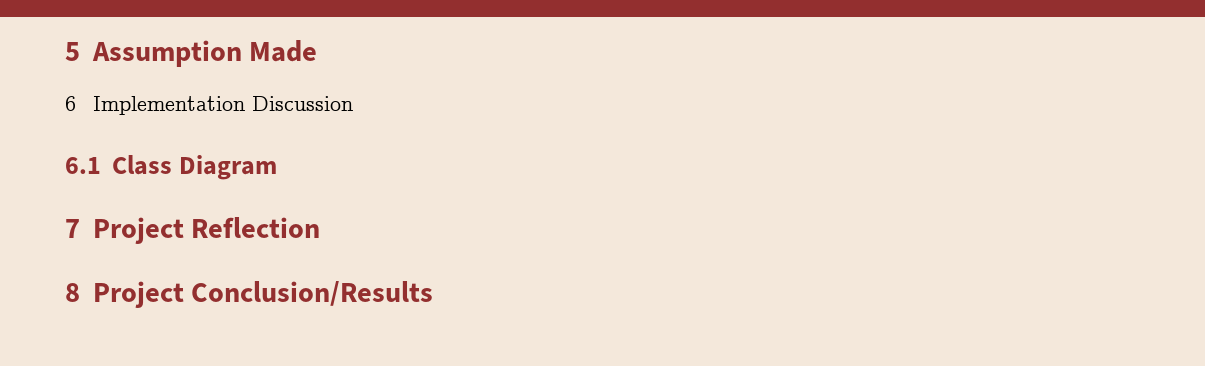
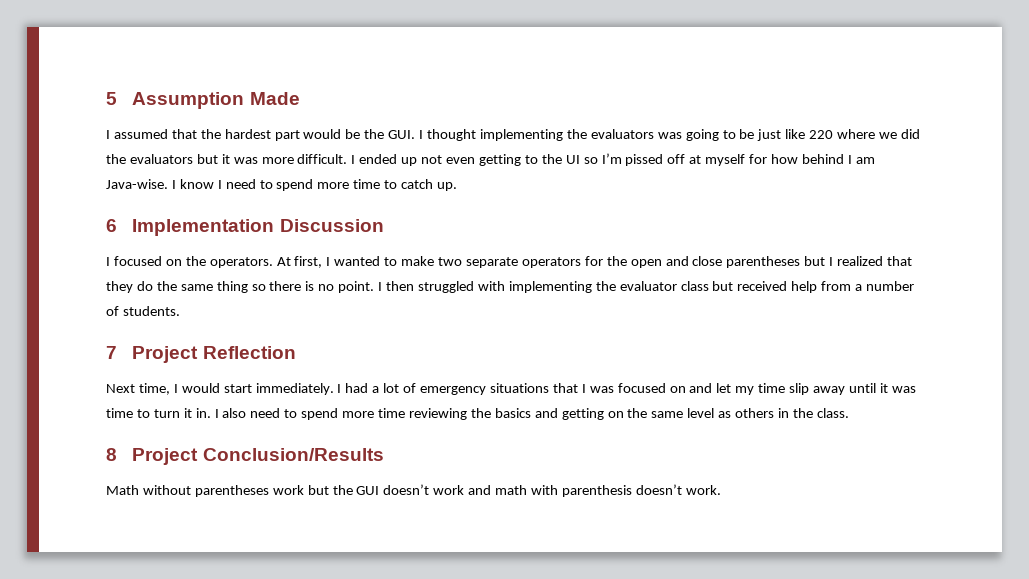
[65,96,353,115] [65,155,277,180] [65,217,321,244] [65,281,434,308] 6 Implementation Discussion // 6.1 Class Diagram // 7 Project Reflection // 8 Project Conclusion/Results -> [106,129,920,141] [106,153,875,166] [106,179,458,191] [106,219,384,236] [106,256,913,268] [106,281,915,293] [106,306,180,316] [106,346,296,363] [106,383,916,395] [106,408,849,420] [106,448,384,465] [106,484,721,497] I assumed that the hardest part would be the GUI. I thought implementing the evaluators was going to be just like 220 where we did the evaluators but it was more difficult. I ended up not even getting to the UI so I’m pissed off at myself for how behind I am Java-wise. I know I need to spend more time to catch up. // 6 Implementation Discussion // I focused on the operators. At first, I wanted to make two separate operators for the open and close parentheses but I realized that they do the same thing so there is no point. I then struggled with implementing the evaluator class but received help from a number of students. // 7 Project Reflection // Next time, I would start immediately. I had a lot of emergency situations that I was focused on and let my time slip away until it was time to turn it in. I also need to spend more time reviewing the basics and getting on the same level as others in the class. // 8 Project Conclusion/Results // Math without parentheses work but the GUI doesn’t work and math with parenthesis doesn’t work.

